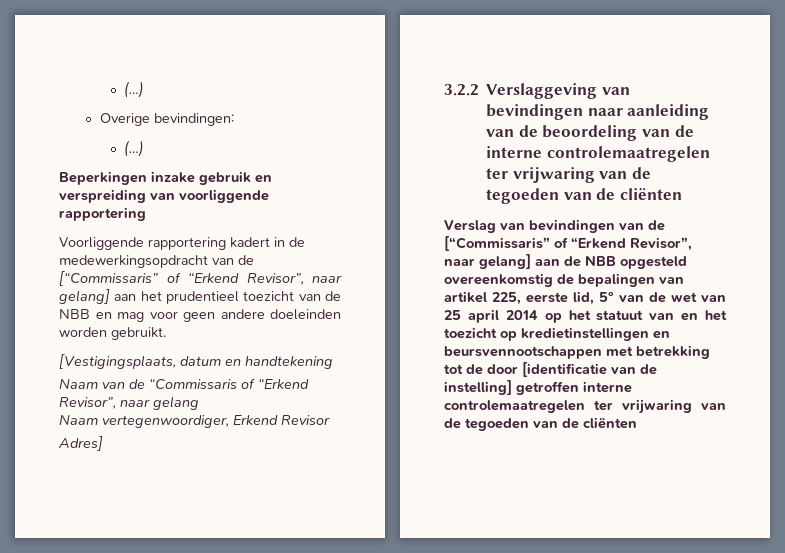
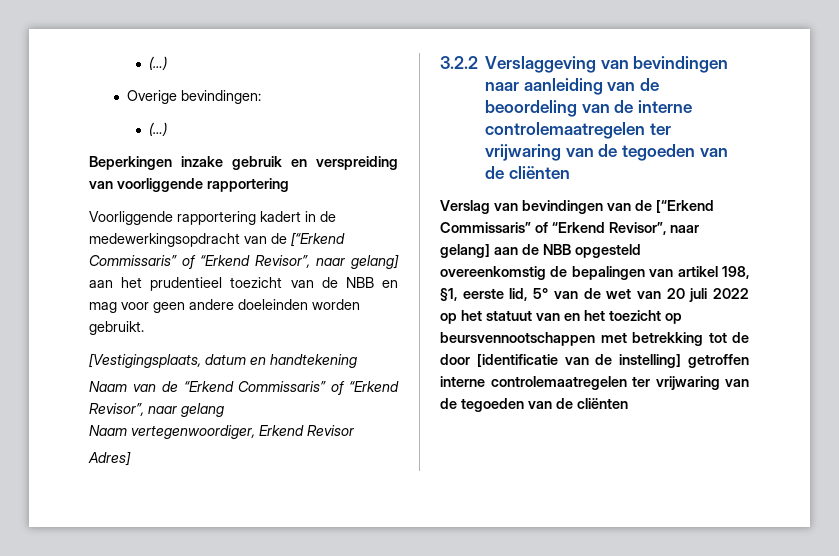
[59,271,158,286] [“Commissaris” -> [291,232,345,247] [89,255,177,266] [“Erkend Commissaris”
[149,378,237,389] “Commissaris -> [183,381,327,392] “Erkend Commissaris”
[444,236,550,251] [“Commissaris” -> [656,200,714,213] [440,222,531,233] [“Erkend Commissaris”
[492,292,521,305] 225, -> [722,266,749,279] [440,288,457,301] 198, §1,
[444,309,538,323] 25 april 2014 -> [666,288,749,302] 20 juli 2022
[521,327,670,341] kredietinstellingen en -> (682, 318) none

